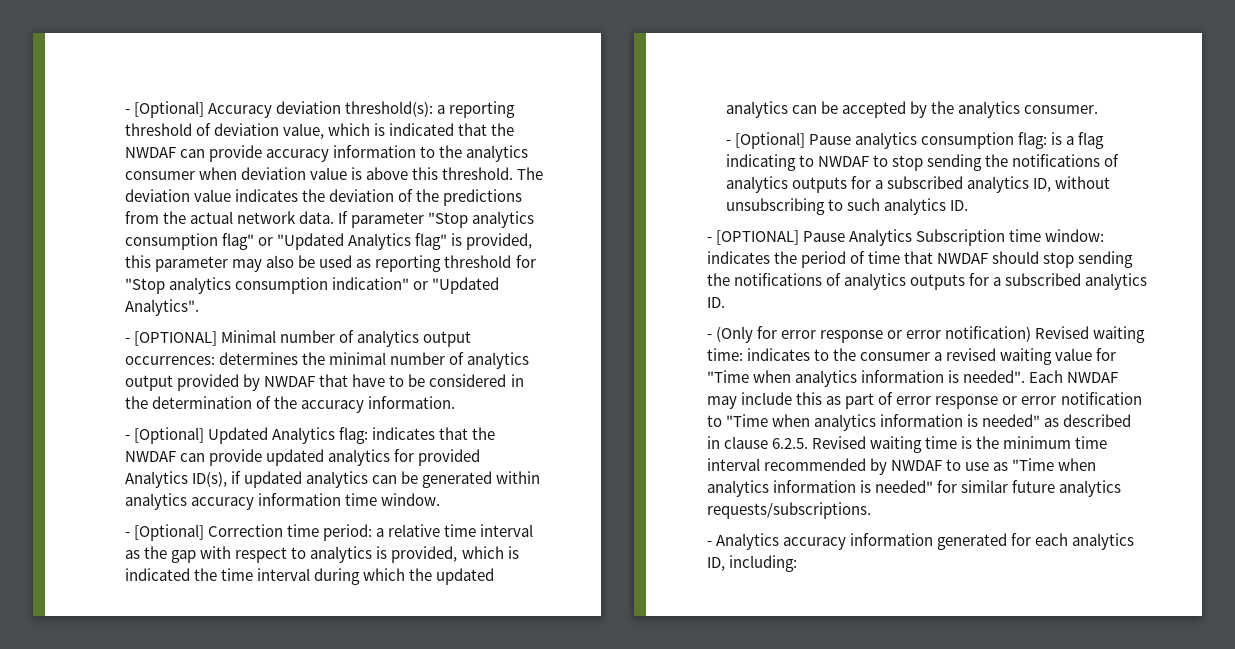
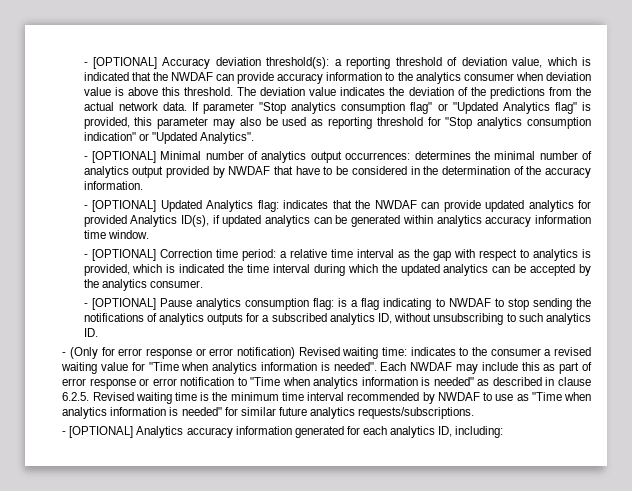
[125,101,205,118] - [Optional] -> [83,57,157,69] - [OPTIONAL]
[134,427,205,444] [Optional] -> [92,200,157,212] [OPTIONAL]
[134,524,205,541] [Optional] -> [91,249,156,261] [OPTIONAL]
[735,132,806,149] [Optional] -> [91,298,156,310] [OPTIONAL]
[707,229,1105,246] [707,251,1134,268] [707,273,1148,290] [707,297,726,308] // - [OPTIONAL] Pause Analytics Subscription time window: indicates the period of time that NWDAF should stop sending the notifications of analytics outputs for a subscribed analytics ID. -> (98, 332) none
(713, 543) none -> [69,426,134,438] [OPTIONAL]

